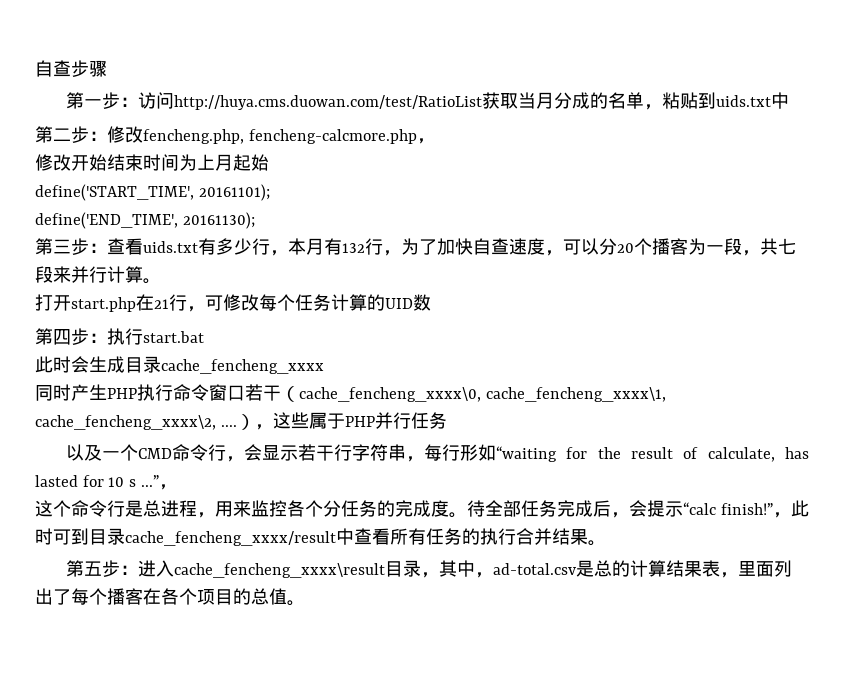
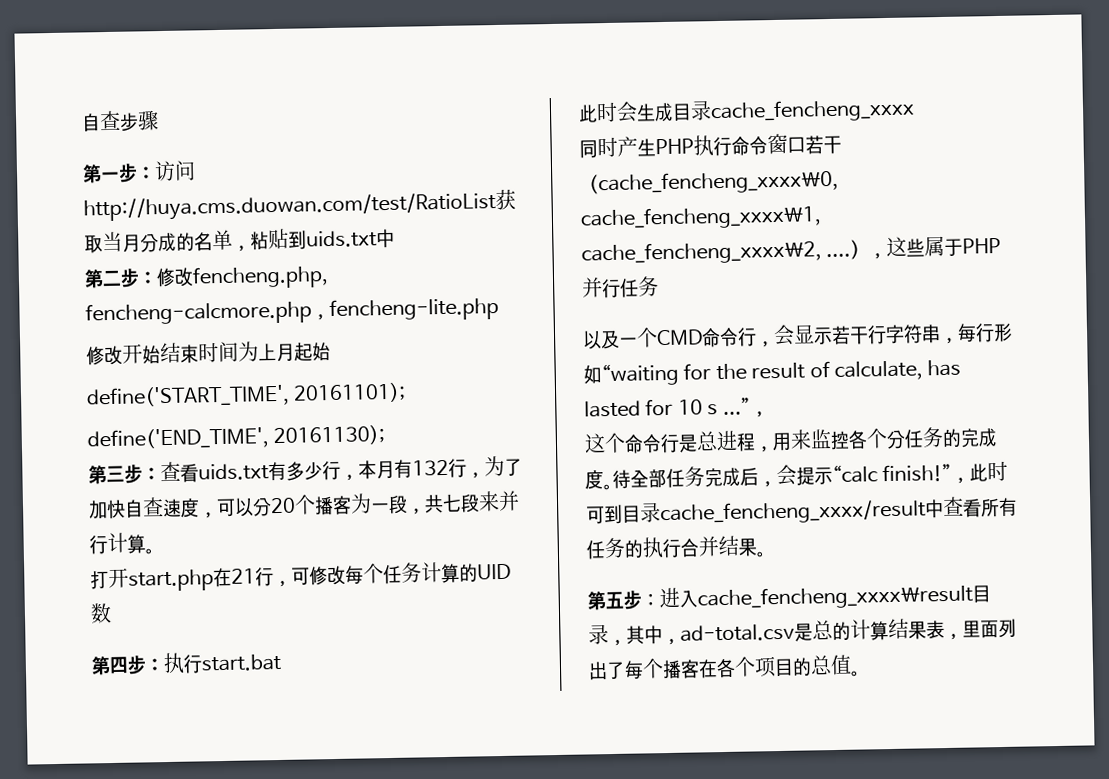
(435, 141) none -> [329,296,499,323] fencheng-lite.php

